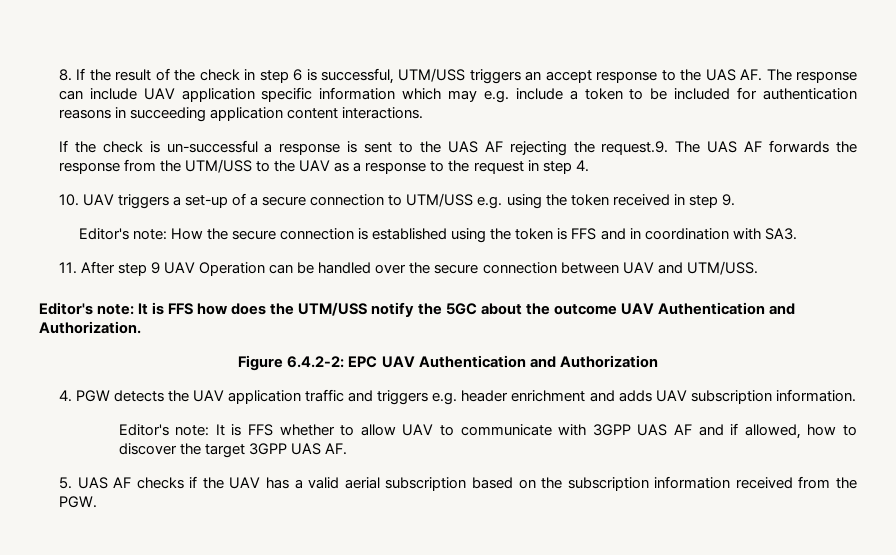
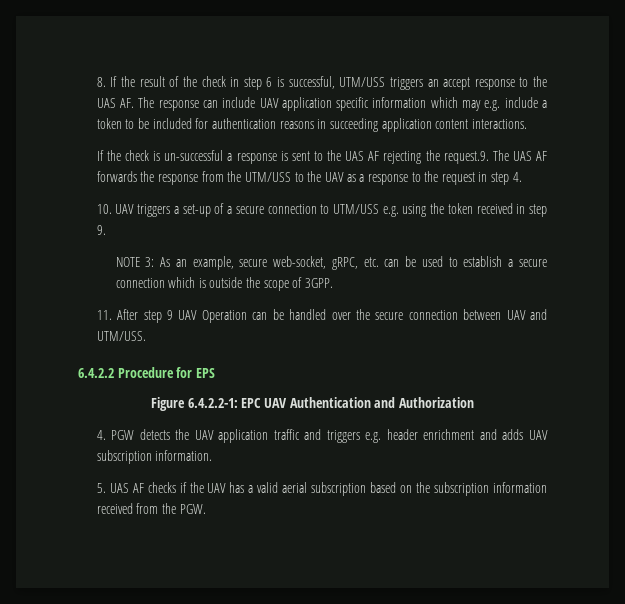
[78,228,797,243] Editor's note: How the secure connection is established using the token is FFS and in coordination with SA3. -> [115,256,548,270] [115,277,334,291] NOTE 3: As an example, secure web-socket, gRPC, etc. can be used to establish a secure connection which is outside the scope of 3GPP.
[39,302,795,317] [39,321,141,334] Editor's note: It is FFS how does the UTM/USS notify the 5GC about the outcome UAV Authentication and Authorization. -> [78,367,215,378] 6.4.2.2 Procedure for EPS
[287,356,345,368] 6.4.2-2: -> [187,398,238,408] 6.4.2.2-1:
[118,423,858,439] [118,443,347,458] // Editor's note: It is FFS whether to allow UAV to communicate with 3GPP UAS AF and if allowed, how to discover the target 3GPP UAS AF. -> (213, 455) none

